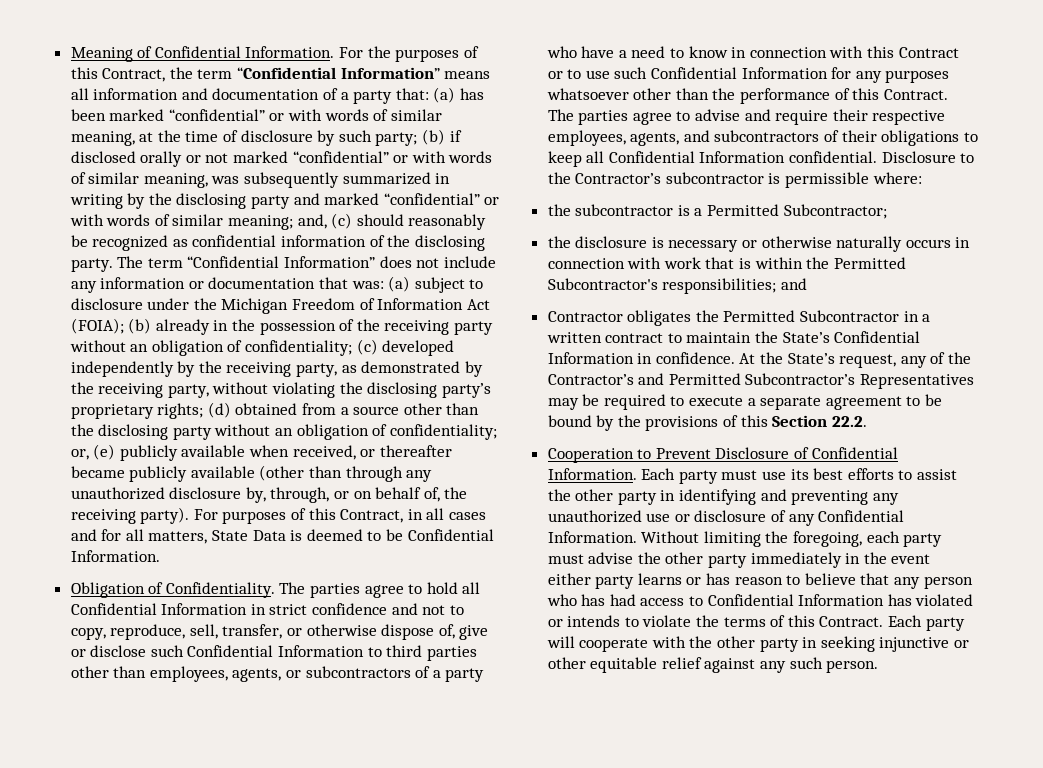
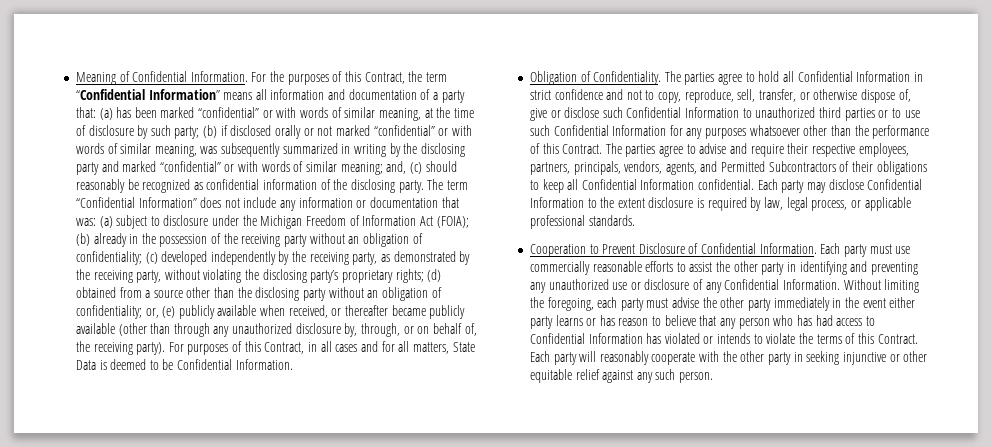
(382, 652) none -> [755,107,816,118] unauthorized
[70,666,485,682] [546,46,959,58] other than employees, agents, or subcontractors of a party who have a need to know in connection with this Contract -> (875, 114) none
[630,130,820,146] agents, and subcontractors -> [529,161,836,175] partners, principals, vendors, agents, and Permitted Subcontractors
[881,151,975,163] [547,172,922,188] [547,204,887,219] [547,236,971,252] [547,257,906,269] [547,278,807,294] [547,310,931,326] [546,331,921,343] [547,352,972,368] [547,373,975,389] [547,394,943,410] [547,415,867,431] Disclosure to the Contractor’s subcontractor is permissible where: // the subcontractor is a Permitted Subcontractor; // the disclosure is necessary or otherwise naturally occurs in connection with work that is within the Permitted Subcontractor's responsibilities; and // Contractor obligates the Permitted Subcontractor in a written contract to maintain the State’s Confidential Information in confidence. At the State’s request, any of the Contractor’s and Permitted Subcontractor’s Representatives may be required to execute a separate agreement to be bound by the provisions of this Section 22.2. -> [757,179,923,193] [529,197,911,211] [529,215,635,229] Each party may disclose Confidential Information to the extent disclosure is required by law, legal process, or applicable professional standards.
[790,468,844,480] its best -> [529,261,642,275] commercially reasonable
(575, 642) none -> [599,351,649,365] reasonably

